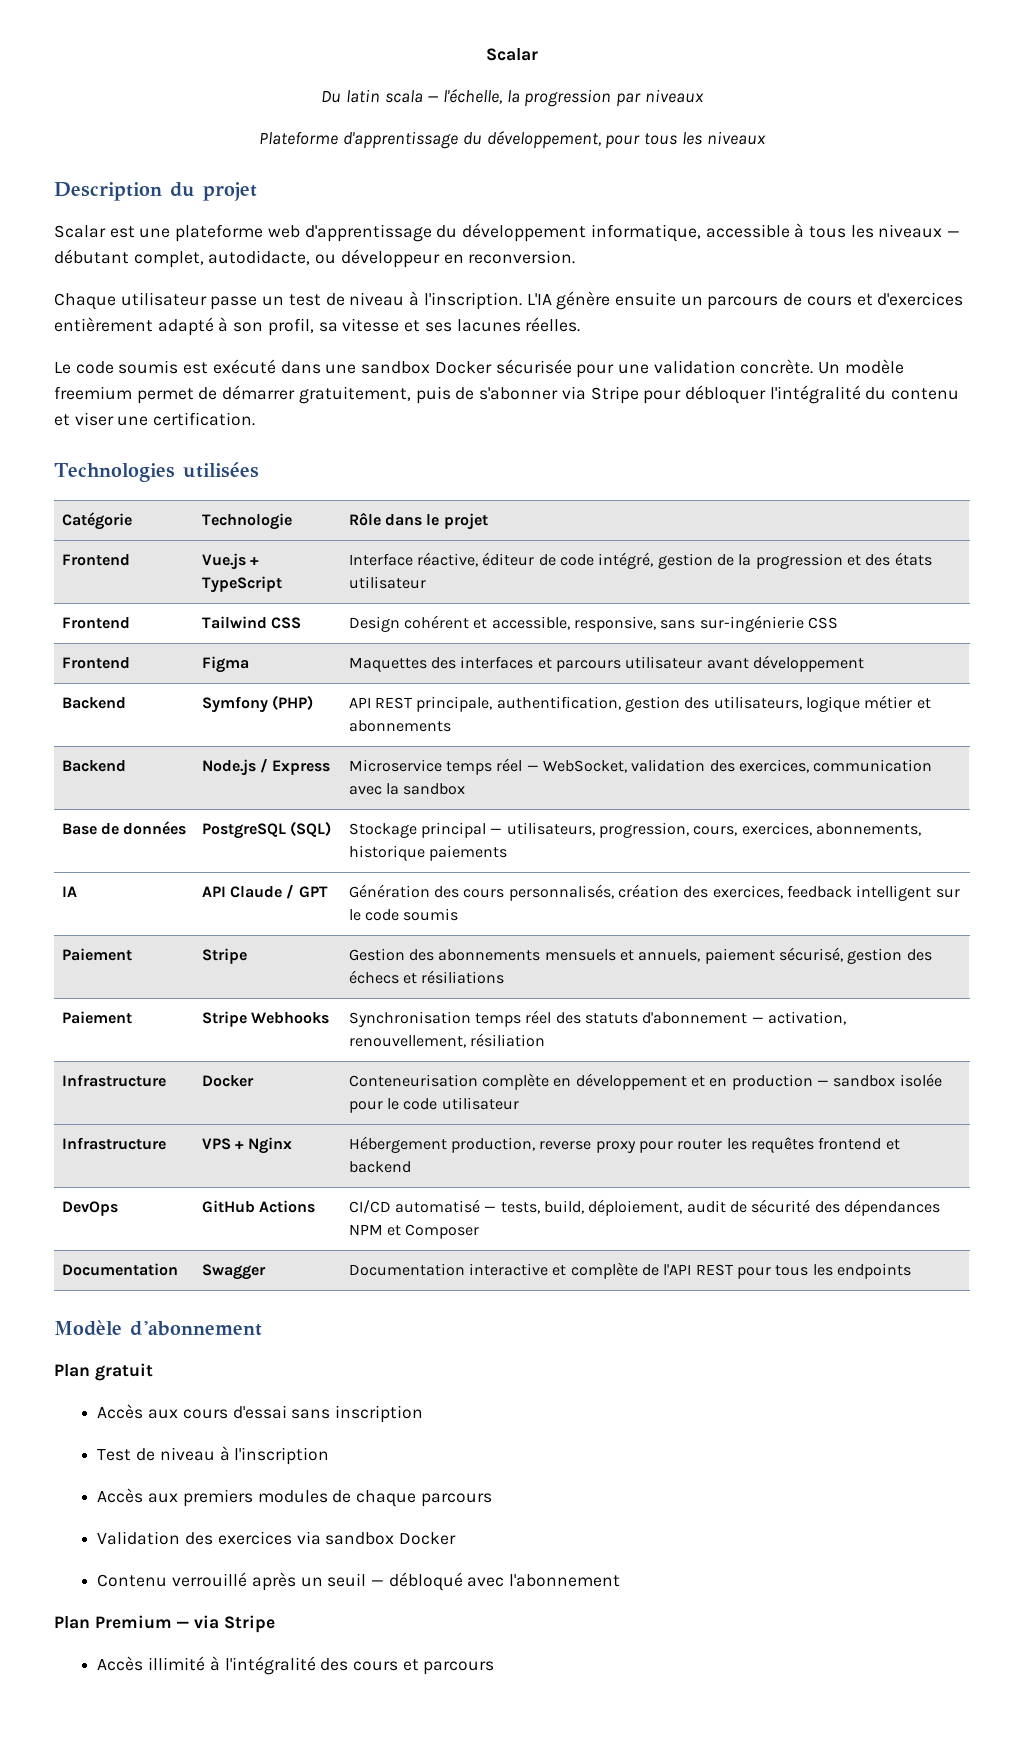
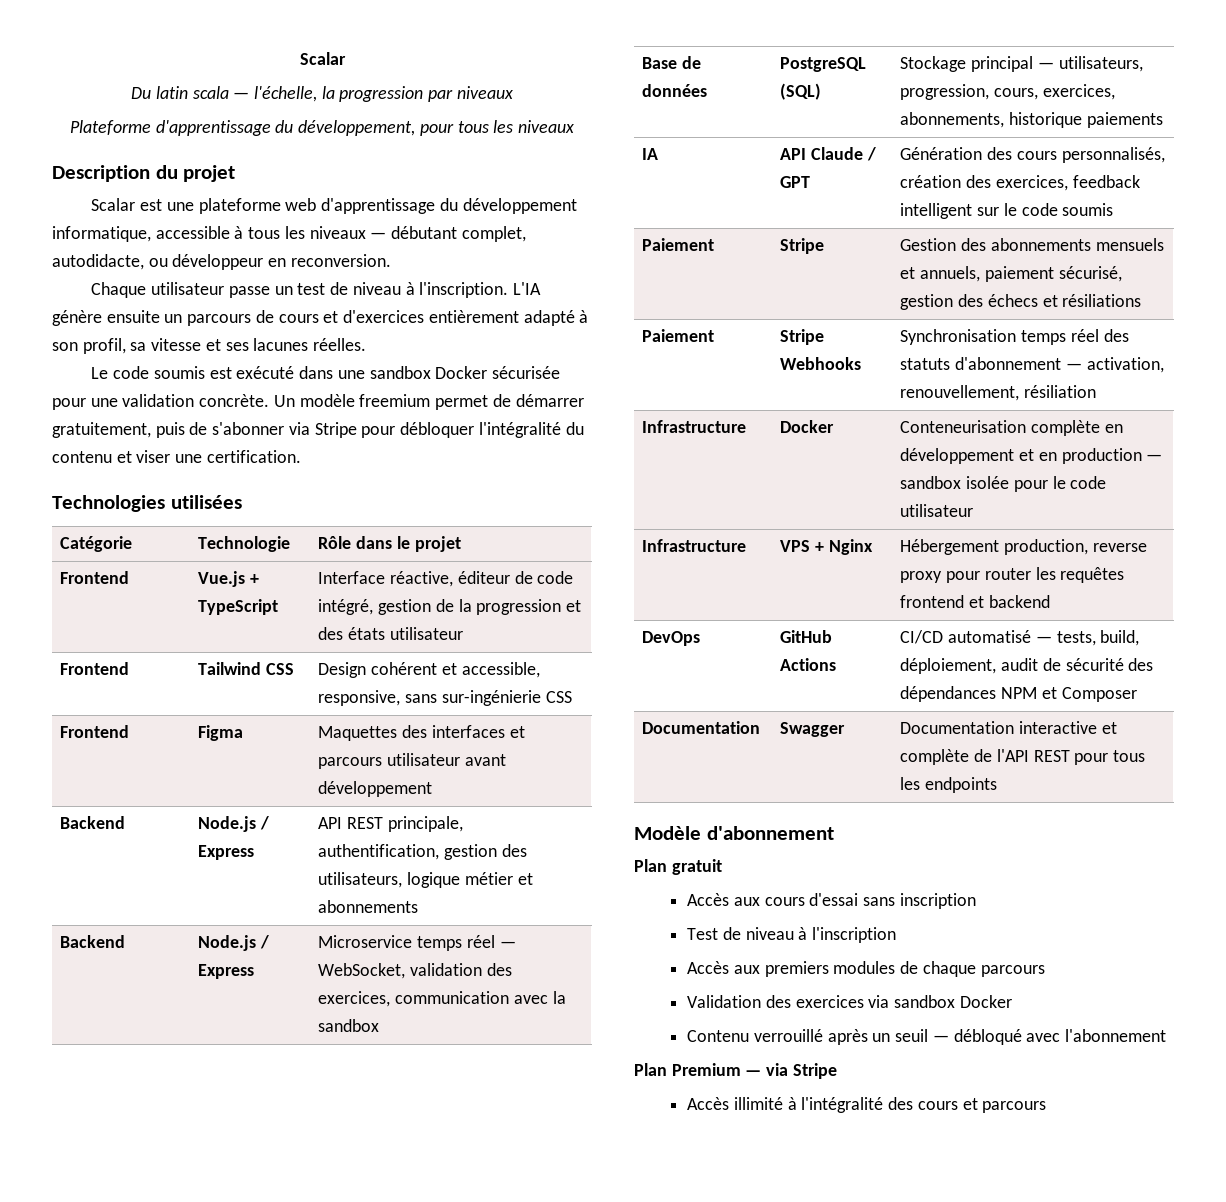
[201,695,314,713] Symfony (PHP) -> [198,816,270,832] [198,845,255,860] Node.js / Express

